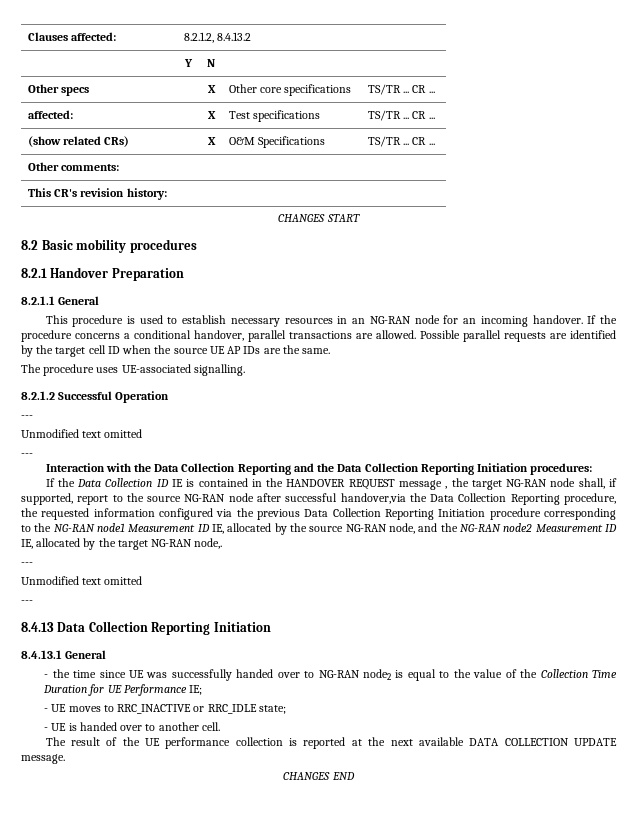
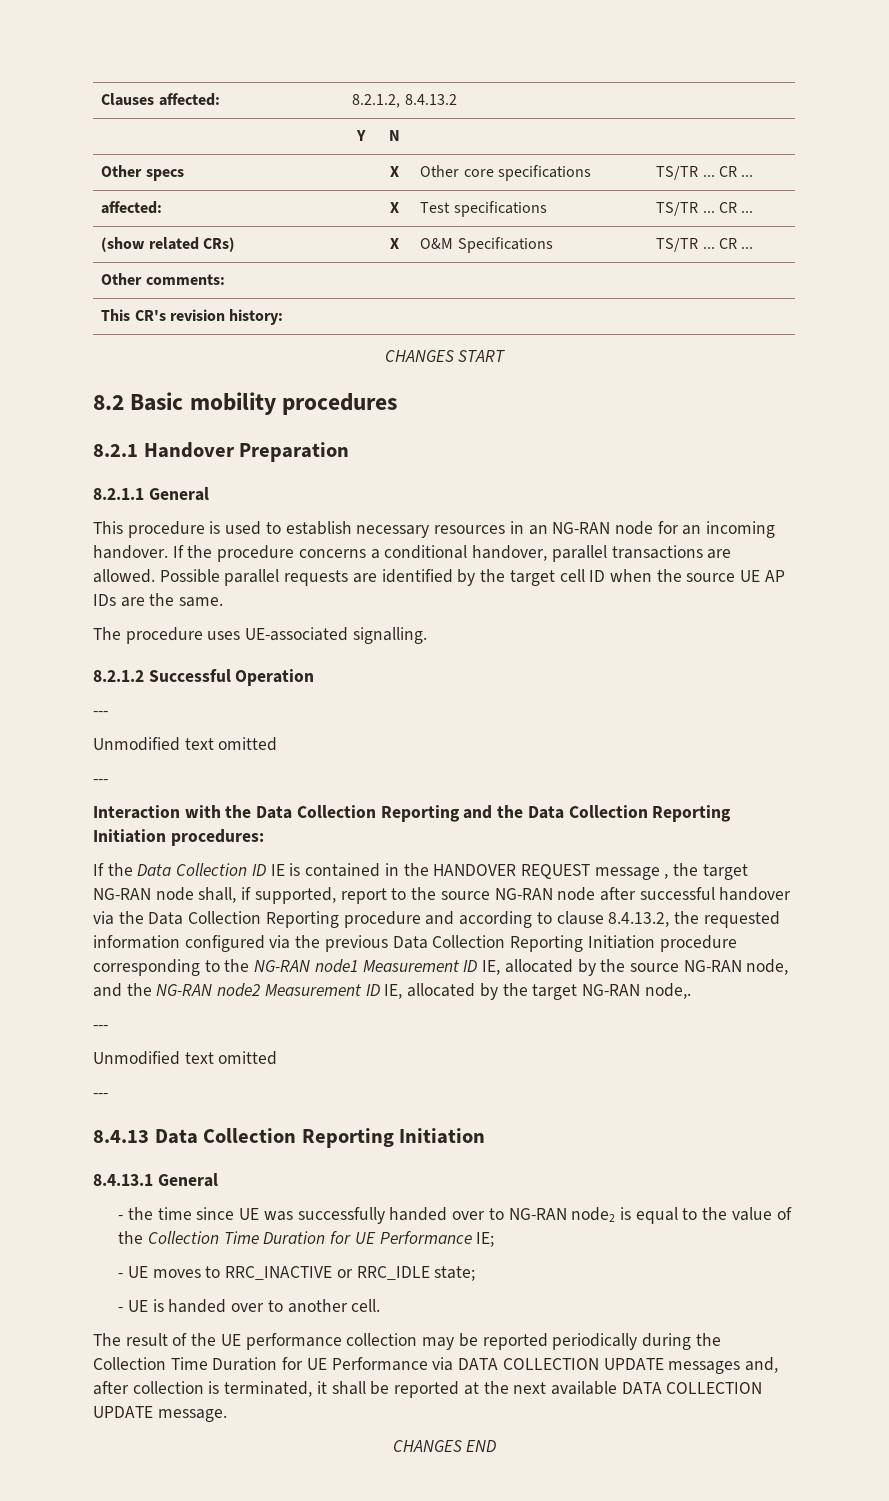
[340,493,616,505] handover,via the Data Collection Reporting procedure, -> [719,887,792,901] [93,911,670,928] handover via the Data Collection Reporting procedure and according to clause 8.4.13.2,
[289,738,298,746] is -> [422,1333,721,1350] [93,1357,778,1374] [93,1381,390,1397] may be reported periodically during the Collection Time Duration for UE Performance via DATA COLLECTION UPDATE messages and, after collection is terminated, it shall be

